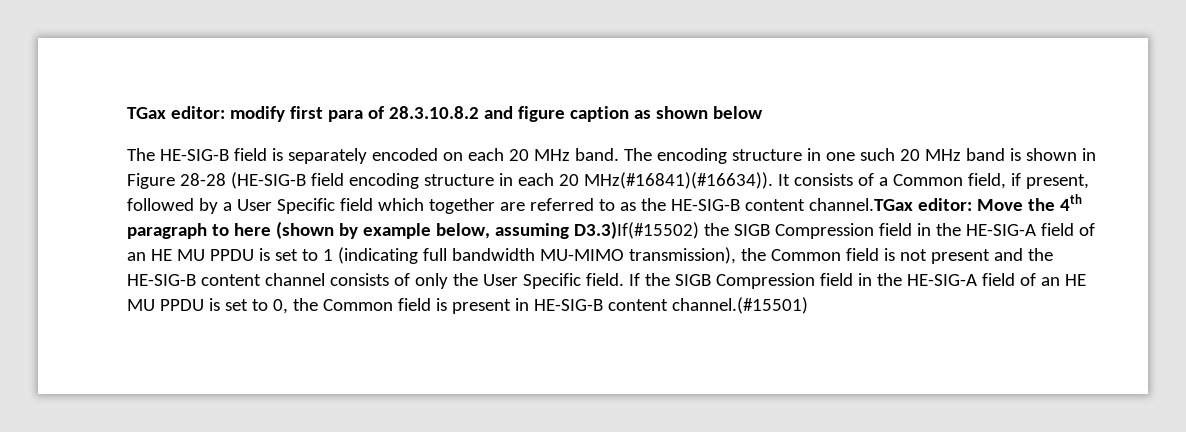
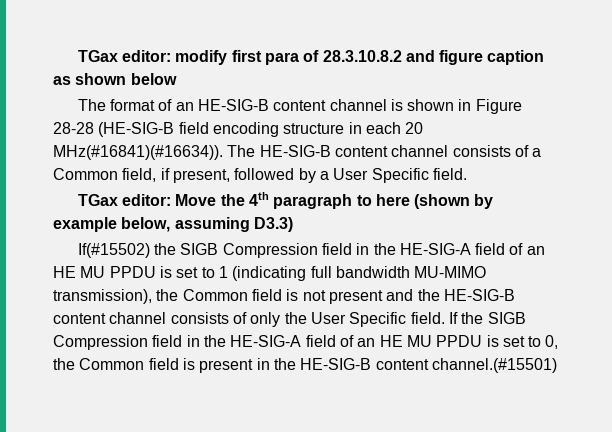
[159,148,1005,164] HE-SIG-B field is separately encoded on each 20 MHz band. The encoding structure in one such 20 MHz band -> [109,99,387,111] format of an HE-SIG-B content channel
[777,174,790,186] It -> [227,145,449,157] The HE-SIG-B content channel
[339,198,913,214] field which together are referred to as the HE-SIG-B content channel.TGax -> [432,168,467,180] [77,194,118,206] field. // TGax
[573,221,699,239] D3.3)If(#15502) -> [253,217,293,232] [77,243,150,258] D3.3) // If(#15502)
(529, 304) none -> [273,358,296,370] the

